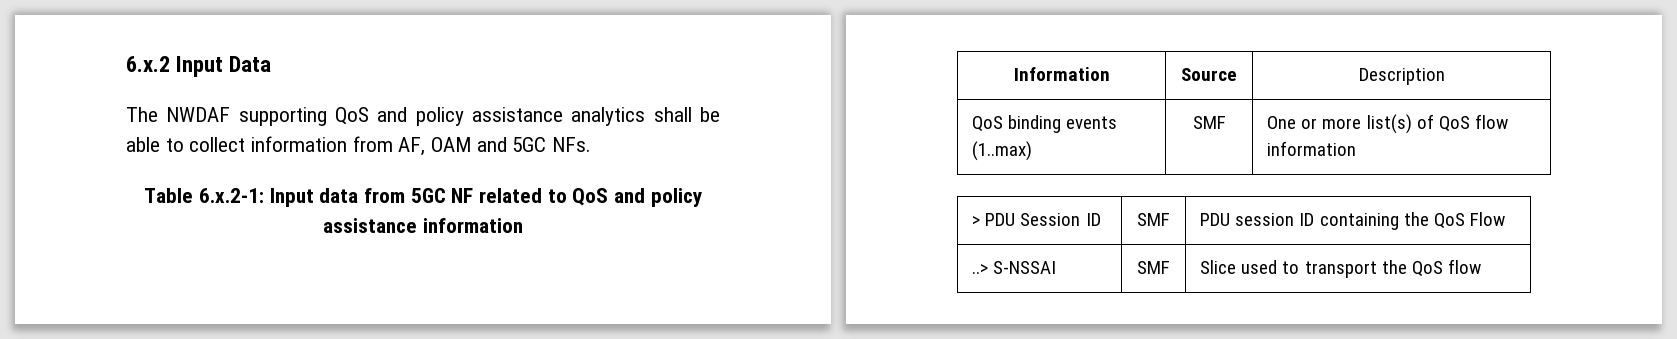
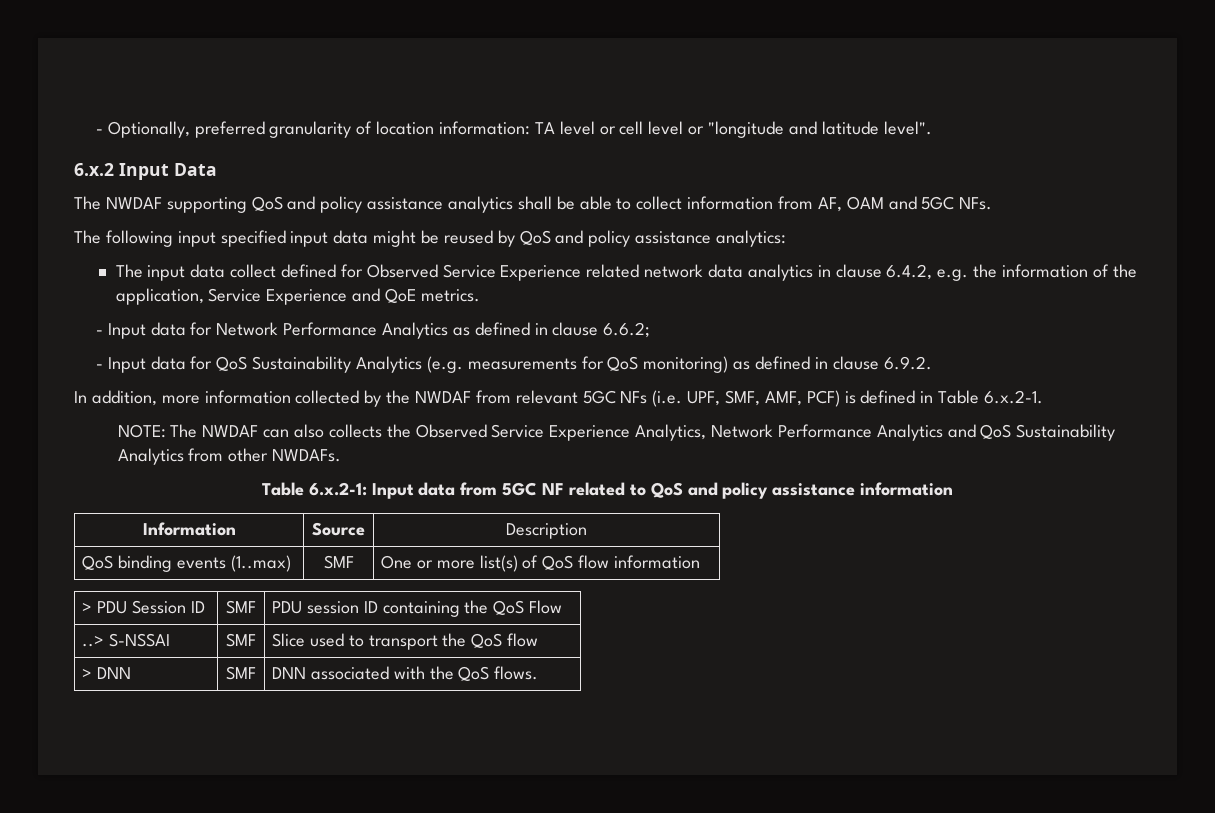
(126, 64) none -> [95,121,932,138] - Optionally, preferred granularity of location information: TA level or cell level or "longitude and latitude level". //
(592, 144) none -> [74,230,787,247] [115,264,1137,281] [115,288,480,305] [95,322,651,339] [95,356,932,373] [74,390,1044,407] [117,424,1116,441] [117,448,342,465] // The following input specified input data might be reused by QoS and policy assistance analytics: // The input data collect defined for Observed Service Experience related network data analytics in clause 6.4.2, e.g. the information of the application, Service Experience and QoE metrics. // - Input data for Network Performance Analytics as defined in clause 6.6.2; // - Input data for QoS Sustainability Analytics (e.g. measurements for QoS monitoring) as defined in clause 6.9.2. // In addition, more information collected by the NWDAF from relevant 5GC NFs (i.e. UPF, SMF, AMF, PCF) is defined in Table 6.x.2-1. // NOTE: The NWDAF can also collects the Observed Service Experience Analytics, Network Performance Analytics and QoS Sustainability Analytics from other NWDAFs.
(1481, 266) none -> [81,667,131,679] [226,666,256,680] [271,666,539,681] // > DNN | SMF | DNN associated with the QoS flows.

